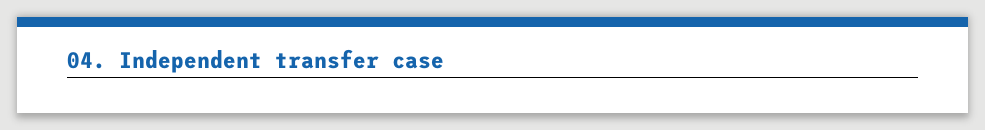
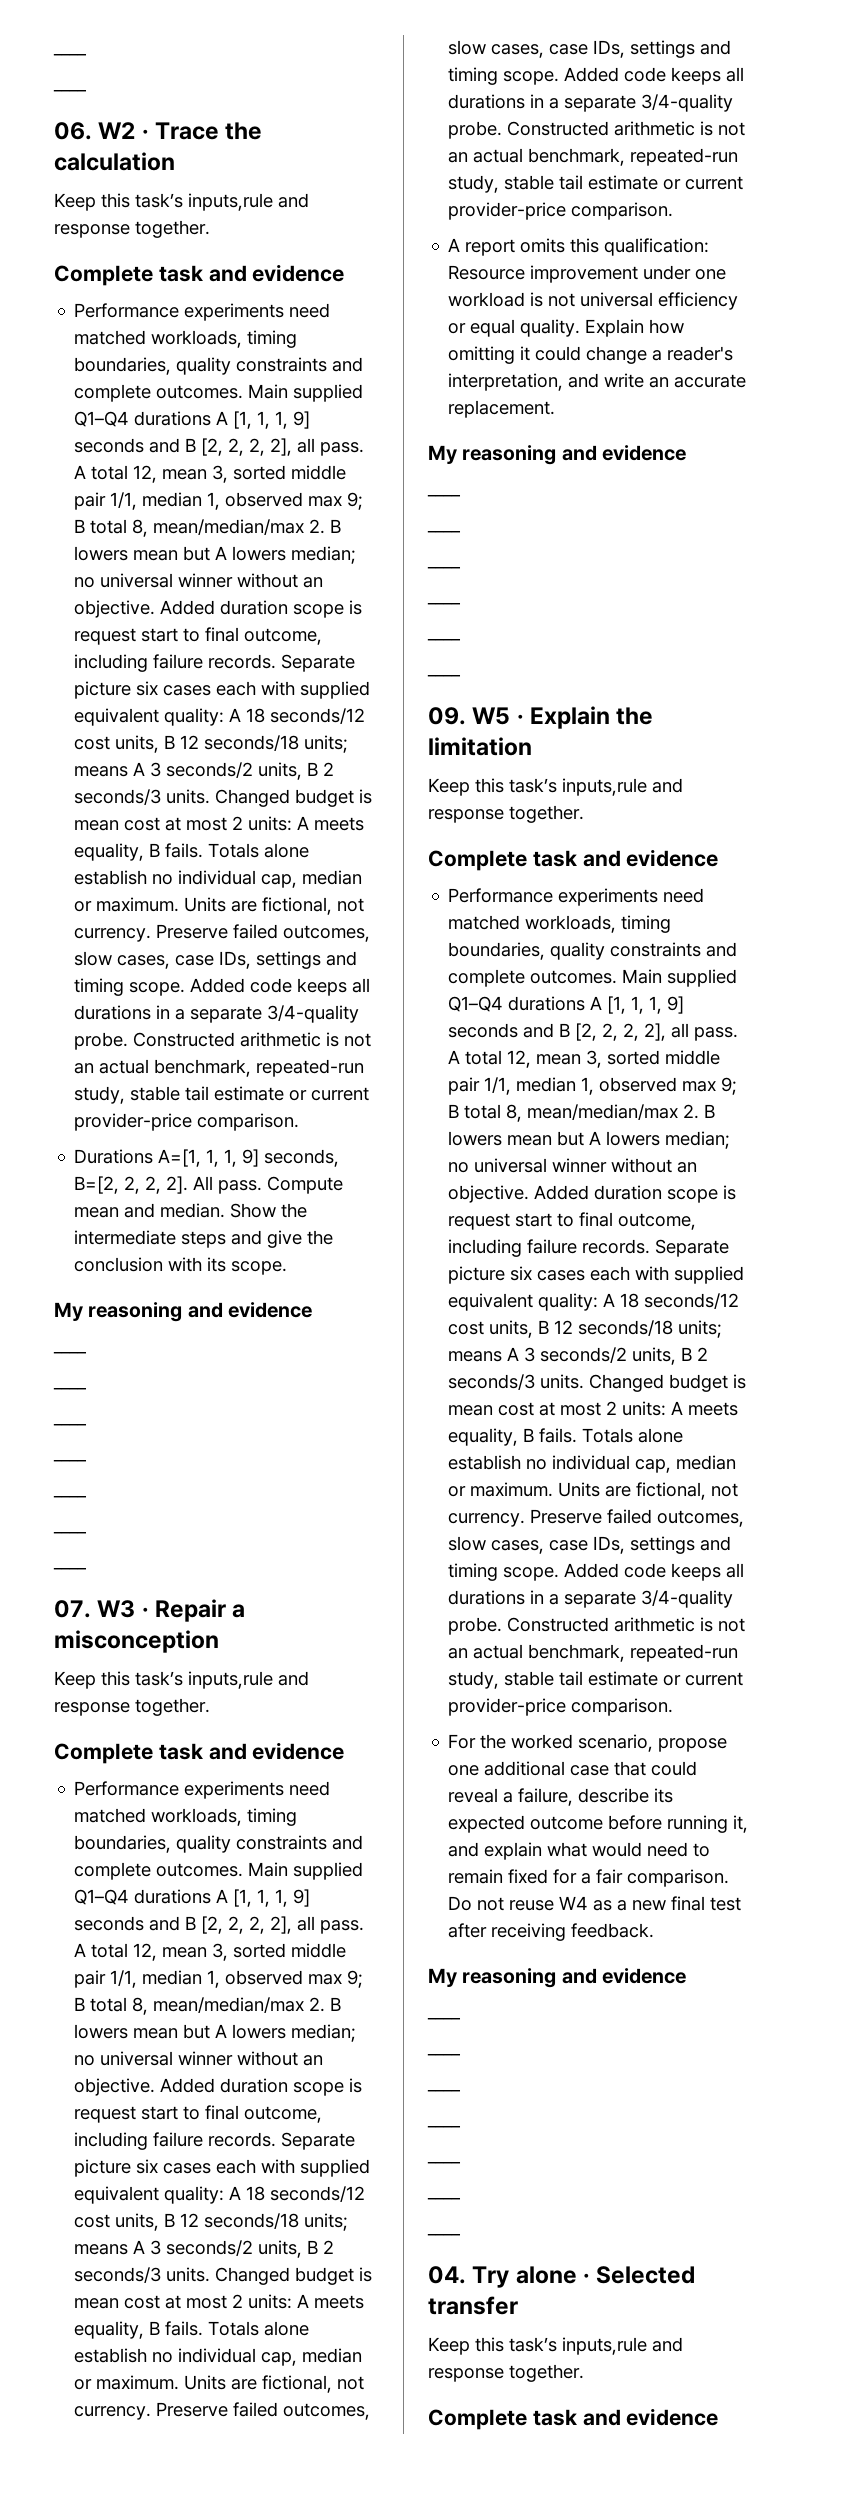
[67,49,444,73] 04. Independent transfer case -> [53,54,87,56] [53,90,87,92] [54,122,263,140] [54,152,175,171] [54,193,309,211] [54,220,210,238] [54,264,345,286] [74,303,331,321] [74,330,298,348] [74,357,364,375] [74,384,364,402] [74,411,311,429] [74,438,365,456] [74,465,347,483] [74,492,364,510] [74,519,342,537] [74,546,357,564] [74,573,324,588] [74,600,363,618] [74,627,323,645] [74,654,356,672] [74,681,371,699] [74,708,366,726] [74,735,349,753] [74,762,335,780] [74,789,373,807] [74,816,365,831] [74,843,310,861] [74,870,363,888] [74,897,365,915] [74,924,371,942] [74,951,358,969] [74,978,371,996] [74,1005,360,1023] [74,1032,372,1050] [74,1059,365,1077] [74,1086,370,1104] [74,1113,300,1131] [74,1149,340,1167] [74,1176,344,1194] [74,1203,308,1218] [74,1230,334,1248] [74,1257,288,1275] [54,1302,313,1322] [53,1352,87,1354] [53,1388,87,1390] [53,1424,87,1426] [53,1460,87,1462] [53,1496,87,1498] [53,1532,87,1534] [53,1568,87,1570] [54,1599,246,1622] [54,1630,219,1653] [54,1671,309,1689] [54,1698,210,1716] [54,1742,345,1764] [74,1781,331,1799] [74,1808,298,1826] [74,1835,364,1853] [74,1862,364,1880] [74,1889,311,1907] [74,1916,365,1934] [74,1943,347,1961] [74,1970,364,1988] [74,1997,342,2015] [74,2024,357,2042] [74,2051,324,2066] [74,2078,363,2096] [74,2105,323,2123] [74,2132,356,2150] [74,2159,371,2177] [74,2186,366,2204] [74,2213,349,2231] [74,2240,335,2258] [74,2267,373,2285] [74,2294,365,2309] [74,2321,310,2339] [74,2348,363,2366] [74,2375,365,2393] [74,2402,371,2420] [448,40,732,58] [448,67,745,85] [448,94,734,112] [448,121,746,139] [448,148,739,166] [448,175,744,193] [448,202,674,220] [448,238,710,256] [448,265,727,283] [448,292,739,310] [448,319,685,337] [448,346,734,364] [448,373,747,391] [448,400,556,418] [428,445,687,465] [427,495,461,497] [427,531,461,533] [427,567,461,569] [427,603,461,605] [427,639,461,641] [427,675,461,677] [428,706,654,729] [428,737,532,756] [428,778,683,796] [428,805,584,823] [428,849,719,871] [448,888,705,906] [448,915,672,933] [448,942,738,960] [448,969,738,987] [448,996,685,1014] [448,1023,739,1041] [448,1050,721,1068] [448,1077,738,1095] [448,1104,716,1122] [448,1131,731,1149] [448,1158,698,1173] [448,1185,737,1203] [448,1212,697,1230] [448,1239,730,1257] [448,1266,745,1284] [448,1293,740,1311] [448,1320,723,1338] [448,1347,709,1365] [448,1374,747,1392] [448,1401,739,1416] [448,1428,684,1446] [448,1455,737,1473] [448,1482,739,1500] [448,1509,745,1527] [448,1536,732,1554] [448,1563,745,1581] [448,1590,734,1608] [448,1617,746,1635] [448,1644,739,1662] [448,1671,744,1689] [448,1698,674,1716] [448,1734,728,1752] [448,1761,698,1776] [448,1788,674,1806] [448,1815,749,1833] [448,1842,711,1860] [448,1869,730,1887] [448,1896,742,1911] [448,1923,655,1941] [428,1968,687,1988] [427,2018,461,2020] [427,2054,461,2056] [427,2090,461,2092] [427,2126,461,2128] [427,2162,461,2164] [427,2198,461,2200] [427,2234,461,2236] [428,2266,696,2288] [428,2296,518,2315] [428,2337,683,2355] [428,2364,584,2382] [428,2408,719,2430] ____ // ____ // 06. W2 · Trace the calculation // Keep this task’s inputs,rule and response together. // Complete task and evidence // Performance experiments need matched workloads, timing boundaries, quality constraints and complete outcomes. Main supplied Q1–Q4 durations A [1, 1, 1, 9] seconds and B [2, 2, 2, 2], all pass. A total 12, mean 3, sorted middle pair 1/1, median 1, observed max 9; B total 8, mean/median/max 2. B lowers mean but A lowers median; no universal winner without an objective. Added duration scope is request start to final outcome, including failure records. Separate picture six cases each with supplied equivalent quality: A 18 seconds/12 cost units, B 12 seconds/18 units; means A 3 seconds/2 units, B 2 seconds/3 units. Changed budget is mean cost at most 2 units: A meets equality, B fails. Totals alone establish no individual cap, median or maximum. Units are fictional, not currency. Preserve failed outcomes, slow cases, case IDs, settings and timing scope. Added code keeps all durations in a separate 3/4-quality probe. Constructed arithmetic is not an actual benchmark, repeated-run study, stable tail estimate or current provider-price comparison. // Durations A=[1, 1, 1, 9] seconds, B=[2, 2, 2, 2]. All pass. Compute mean and median. Show the intermediate steps and give the conclusion with its scope. // My reasoning and evidence // ____ // ____ // ____ // ____ // ____ // ____ // ____ // 07. W3 · Repair a misconception // Keep this task’s inputs,rule and response together. // Complete task and evidence // Performance experiments need matched workloads, timing boundaries, quality constraints and complete outcomes. Main supplied Q1–Q4 durations A [1, 1, 1, 9] seconds and B [2, 2, 2, 2], all pass. A total 12, mean 3, sorted middle pair 1/1, median 1, observed max 9; B total 8, mean/median/max 2. B lowers mean but A lowers median; no universal winner without an objective. Added duration scope is request start to final outcome, including failure records. Separate picture six cases each with supplied equivalent quality: A 18 seconds/12 cost units, B 12 seconds/18 units; means A 3 seconds/2 units, B 2 seconds/3 units. Changed budget is mean cost at most 2 units: A meets equality, B fails. Totals alone establish no individual cap, median or maximum. Units are fictional, not currency. Preserve failed outcomes, slow cases, case IDs, settings and timing scope. Added code keeps all durations in a separate 3/4-quality probe. Constructed arithmetic is not an actual benchmark, repeated-run study, stable tail estimate or current provider-price comparison. // A report omits this qualification: Resource improvement under one workload is not universal efficiency or equal quality. Explain how omitting it could change a reader's interpretation, and write an accurate replacement. // My reasoning and evidence // ____ // ____ // ____ // ____ // ____ // ____ // 09. W5 · Explain the limitation // Keep this task’s inputs,rule and response together. // Complete task and evidence // Performance experiments need matched workloads, timing boundaries, quality constraints and complete outcomes. Main supplied Q1–Q4 durations A [1, 1, 1, 9] seconds and B [2, 2, 2, 2], all pass. A total 12, mean 3, sorted middle pair 1/1, median 1, observed max 9; B total 8, mean/median/max 2. B lowers mean but A lowers median; no universal winner without an objective. Added duration scope is request start to final outcome, including failure records. Separate picture six cases each with supplied equivalent quality: A 18 seconds/12 cost units, B 12 seconds/18 units; means A 3 seconds/2 units, B 2 seconds/3 units. Changed budget is mean cost at most 2 units: A meets equality, B fails. Totals alone establish no individual cap, median or maximum. Units are fictional, not currency. Preserve failed outcomes, slow cases, case IDs, settings and timing scope. Added code keeps all durations in a separate 3/4-quality probe. Constructed arithmetic is not an actual benchmark, repeated-run study, stable tail estimate or current provider-price comparison. // For the worked scenario, propose one additional case that could reveal a failure, describe its expected outcome before running it, and explain what would need to remain fixed for a fair comparison. Do not reuse W4 as a new final test after receiving feedback. // My reasoning and evidence // ____ // ____ // ____ // ____ // ____ // ____ // ____ // 04. Try alone · Selected transfer // Keep this task’s inputs,rule and response together. // Complete task and evidence

